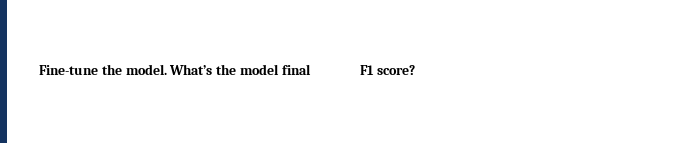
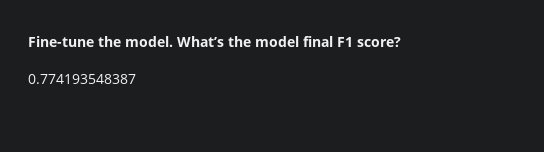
(415, 70) none -> [28,74,136,84] // 0.774193548387

